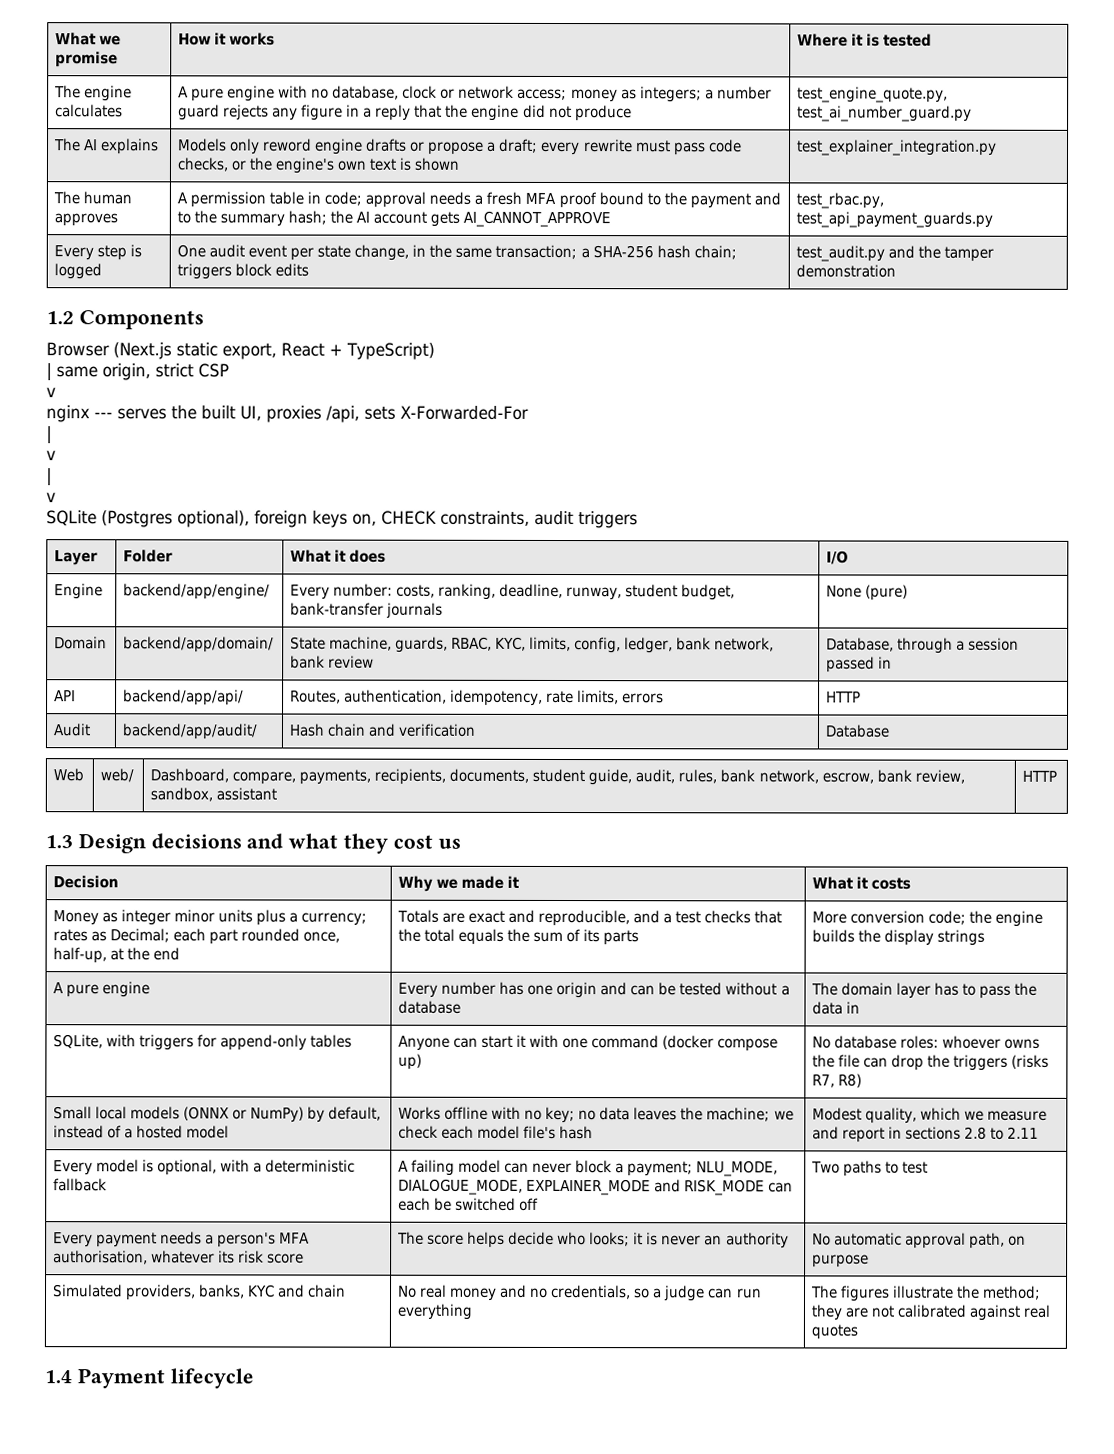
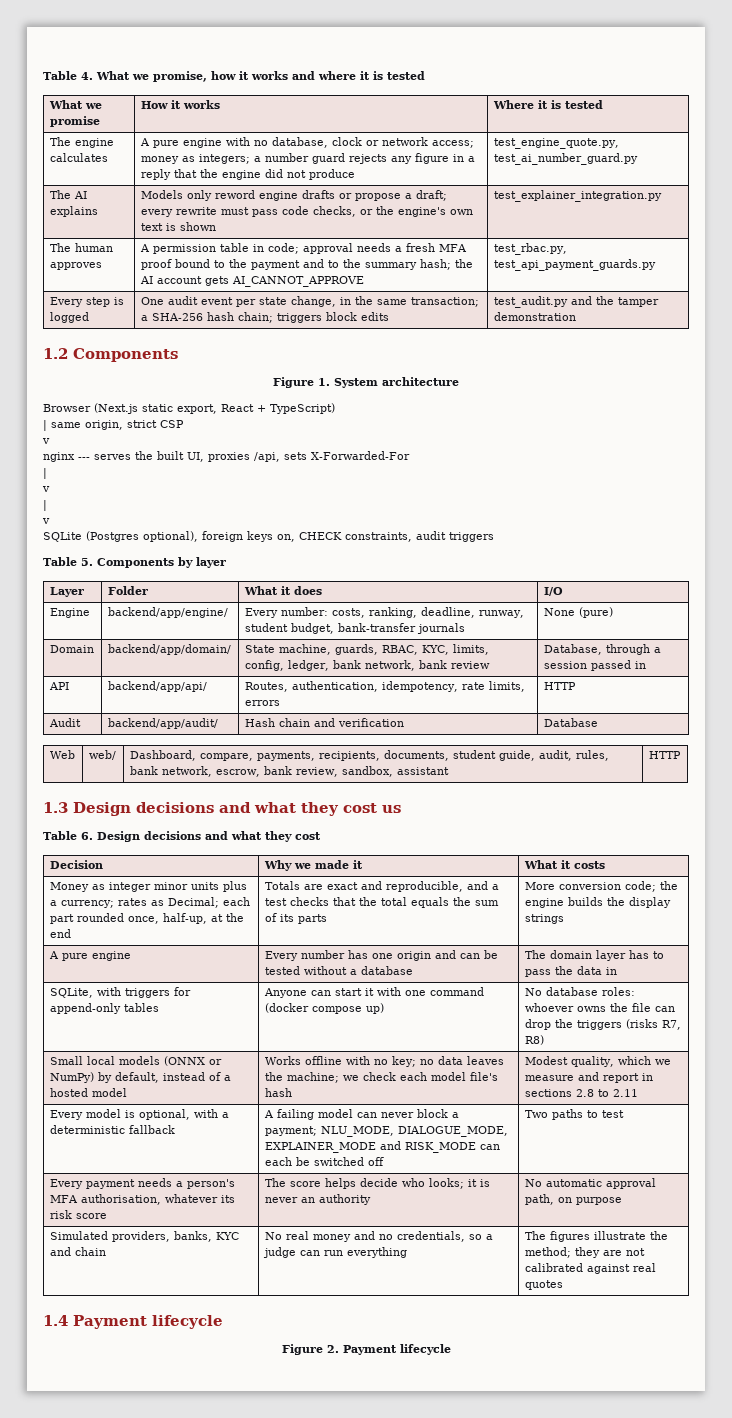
(55, 39) none -> [43,71,425,82] Table 4. What we promise, how it works and where it is tested //
(204, 320) none -> [273,377,459,388] // Figure 1. System architecture
(638, 520) none -> [43,557,226,568] // Table 5. Components by layer
(461, 843) none -> [43,831,321,842] // Table 6. Design decisions and what they cost
(254, 1378) none -> [281,1344,451,1355] // Figure 2. Payment lifecycle

